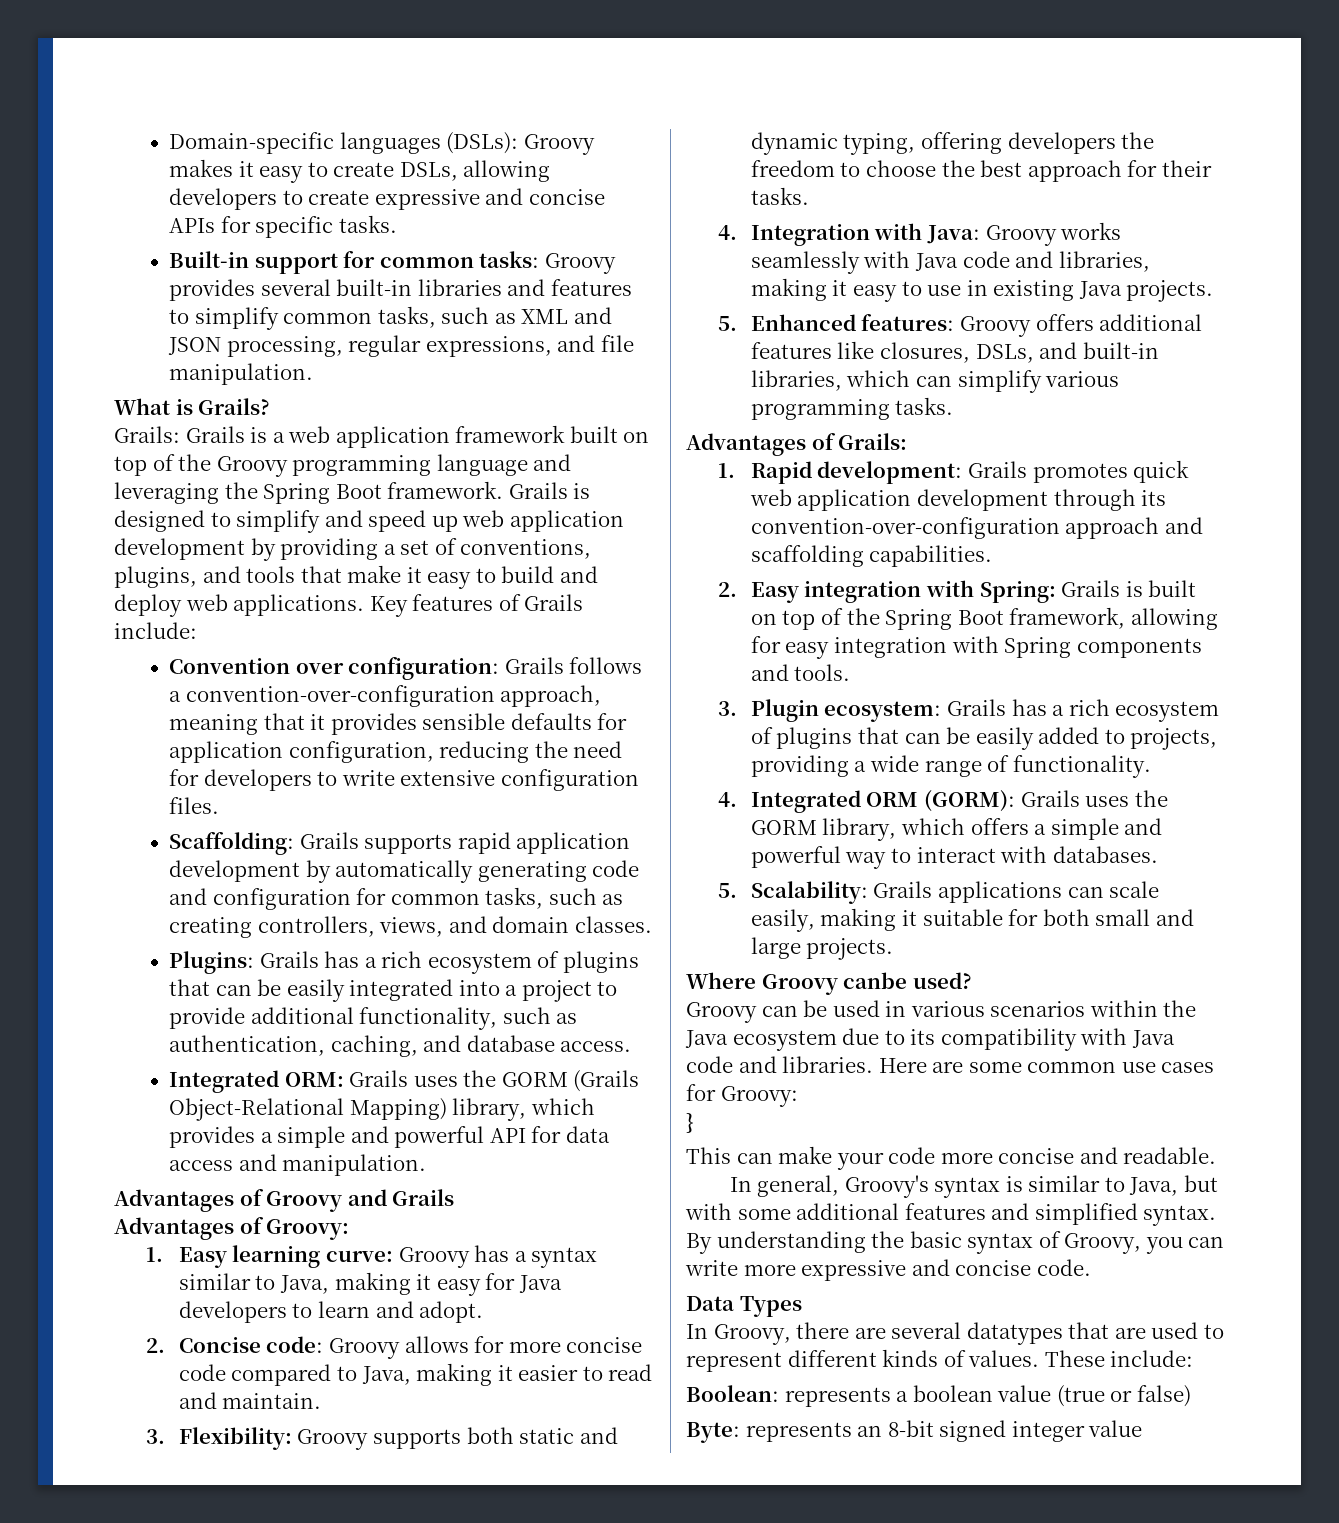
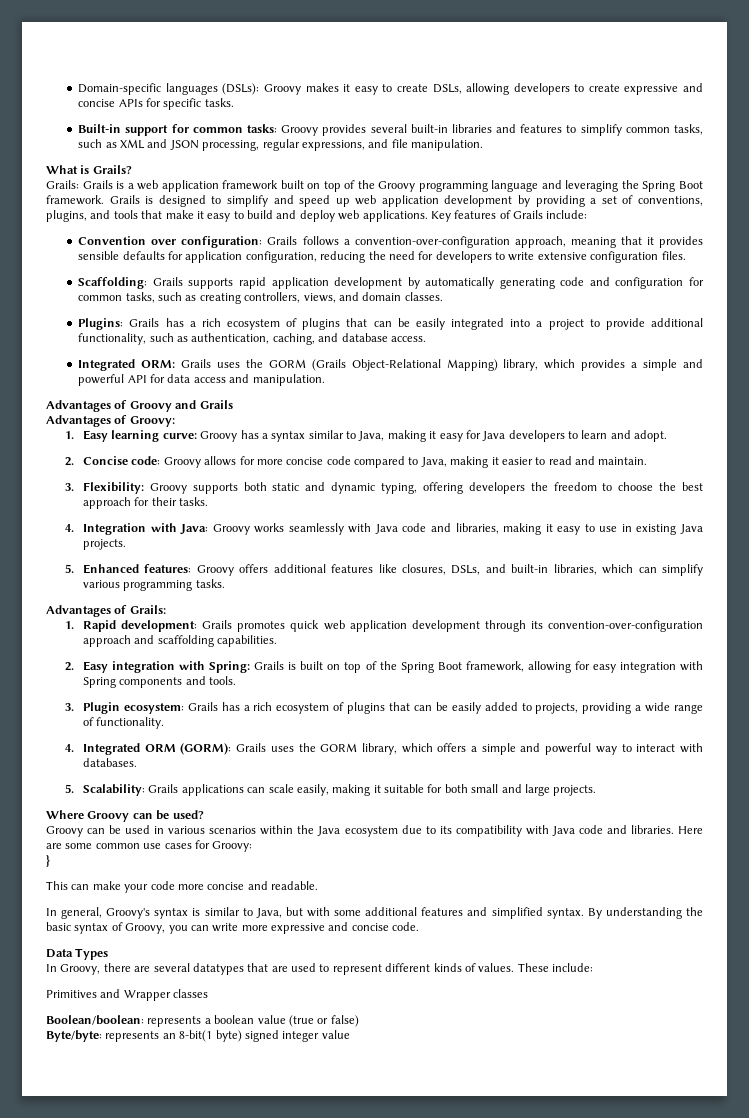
[843,972,908,989] canbe -> [132,810,170,820] can be
[686,1385,779,1402] Boolean: -> [46,989,209,1001] [46,1015,144,1025] Primitives and Wrapper classes // Boolean/boolean:
[686,1422,740,1443] Byte: -> [46,1030,102,1042] Byte/byte:
[887,1420,934,1437] 8-bit -> [179,1030,242,1042] 8-bit(1 byte)

